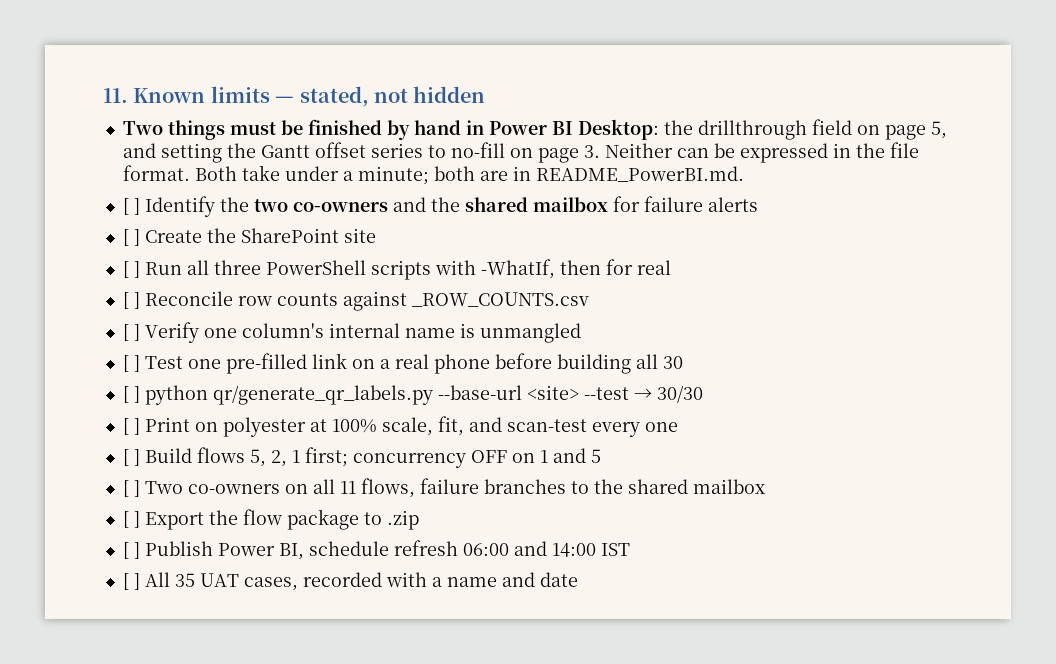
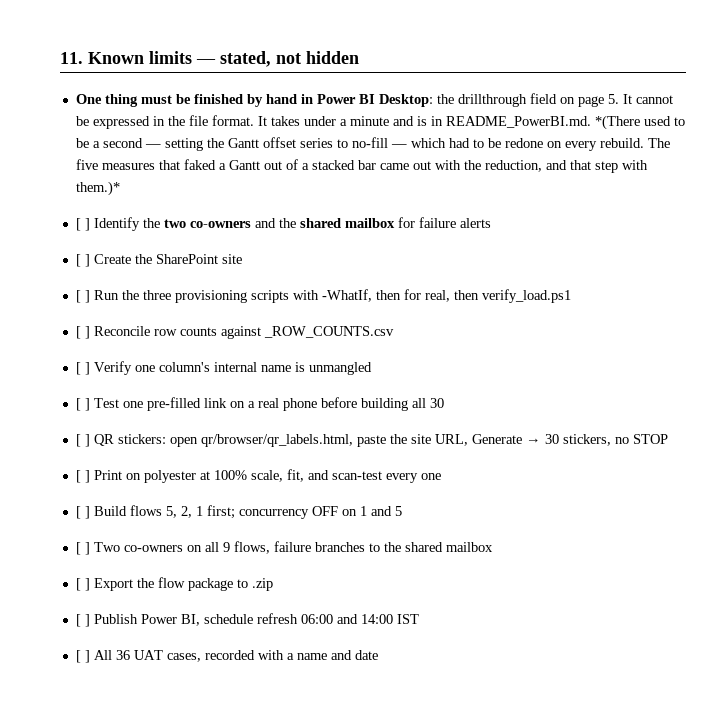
[122,120,225,140] Two things -> [75,94,138,107] One thing
[930,121,947,139] [122,143,156,158] 5, and -> [607,94,673,104] [75,115,685,130] [75,138,161,148] 5. It cannot be expressed in the file format. It takes under a minute and is in README_PowerBI.md. *(There used to be a second —
[509,142,919,163] [122,165,744,185] on page 3. Neither can be expressed in the file format. Both take under a minute; both are in README_PowerBI.md. -> [390,138,670,151] [75,159,648,173] [75,181,120,196] — which had to be redone on every rebuild. The five measures that faked a Gantt out of a stacked bar came out with the reduction, and that step with them.)*
[186,260,366,275] all three PowerShell -> [121,290,247,303] the three provisioning
[636,260,671,275] real -> [424,289,571,303] real, then verify_load.ps1
[144,385,703,405] python qr/generate_qr_labels.py --base-url <site> --test → 30/30 -> [93,434,668,447] QR stickers: open qr/browser/qr_labels.html, paste the site URL, Generate → 30 stickers, no STOP
[339,481,356,494] 11 -> [222,542,230,552] 9
[174,573,195,587] 35 -> [115,650,130,660] 36

